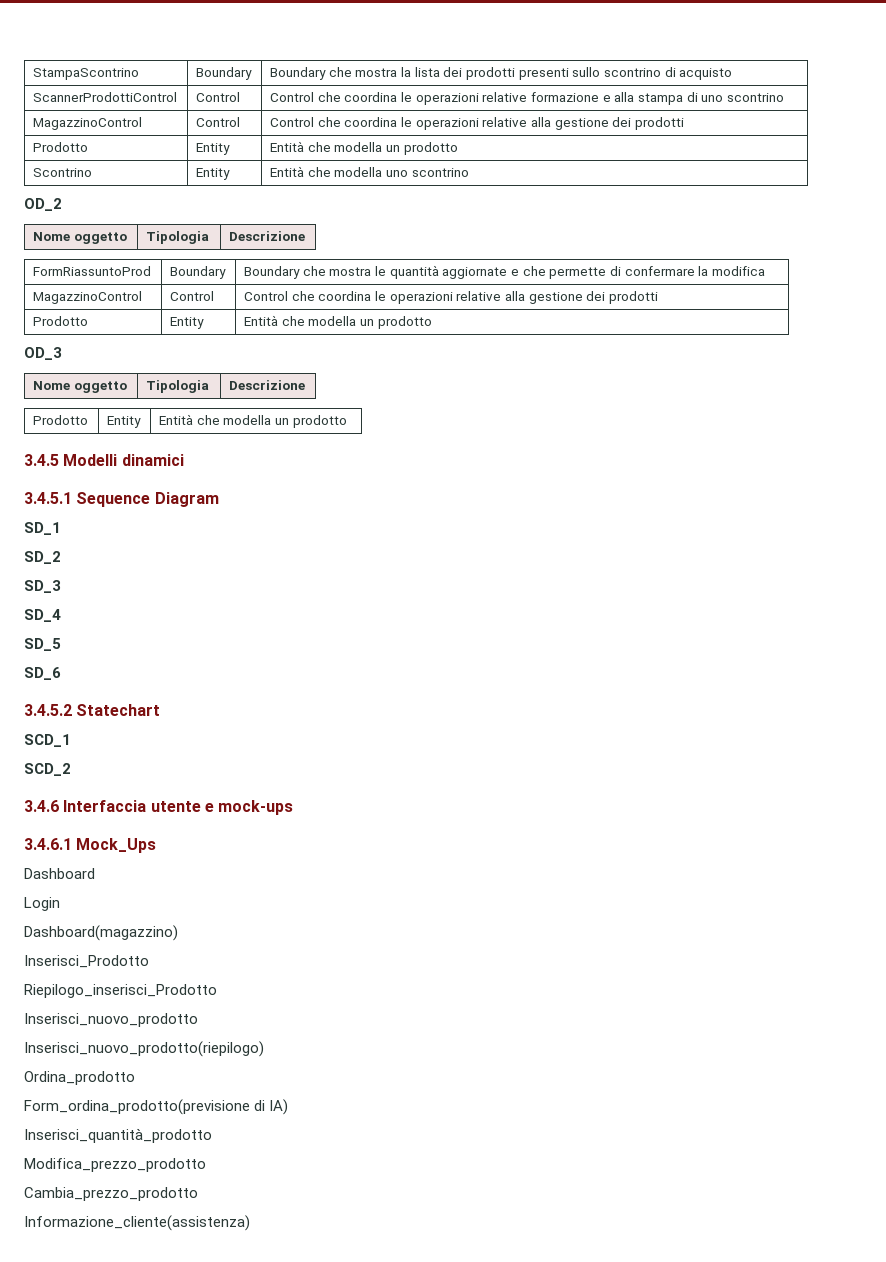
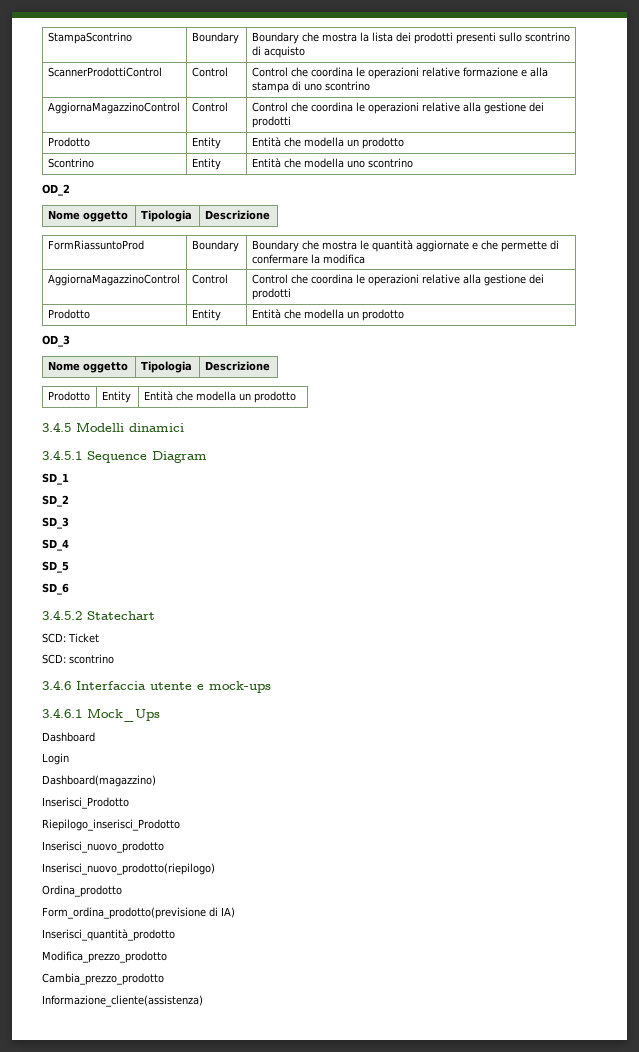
[33,117,143,130] MagazzinoControl -> [47,102,180,114] AggiornaMagazzinoControl
[33,291,143,304] MagazzinoControl -> [47,274,180,286] AggiornaMagazzinoControl
[24,734,71,747] [24,763,71,776] SCD_1 // SCD_2 -> [42,633,99,643] [42,654,114,664] SCD: Ticket // SCD: scontrino

